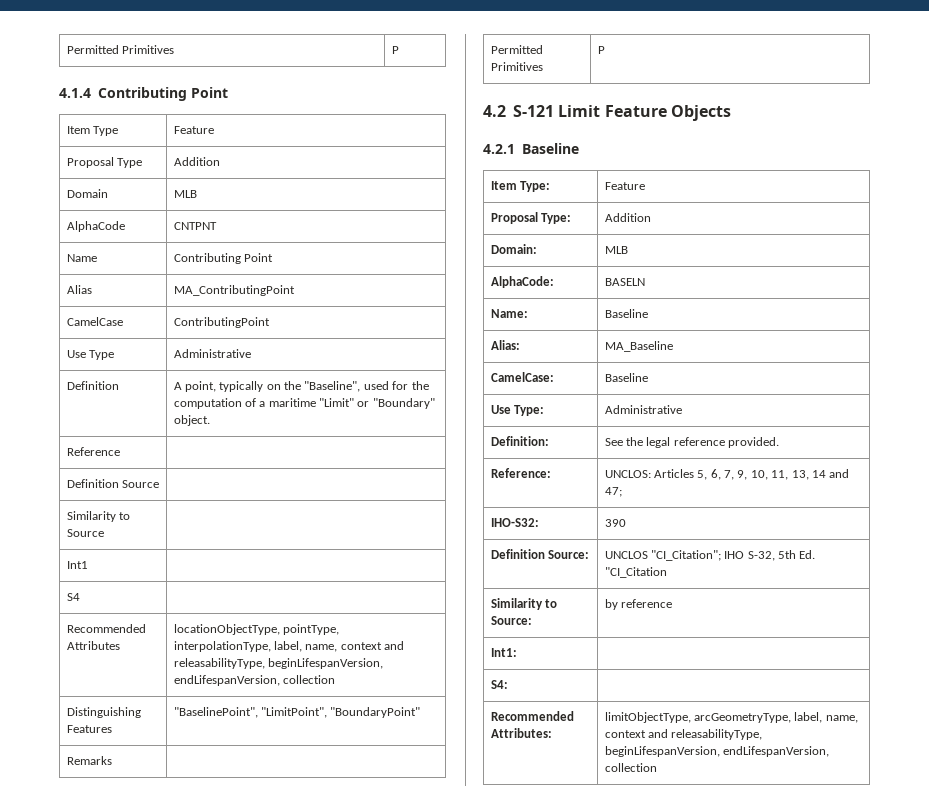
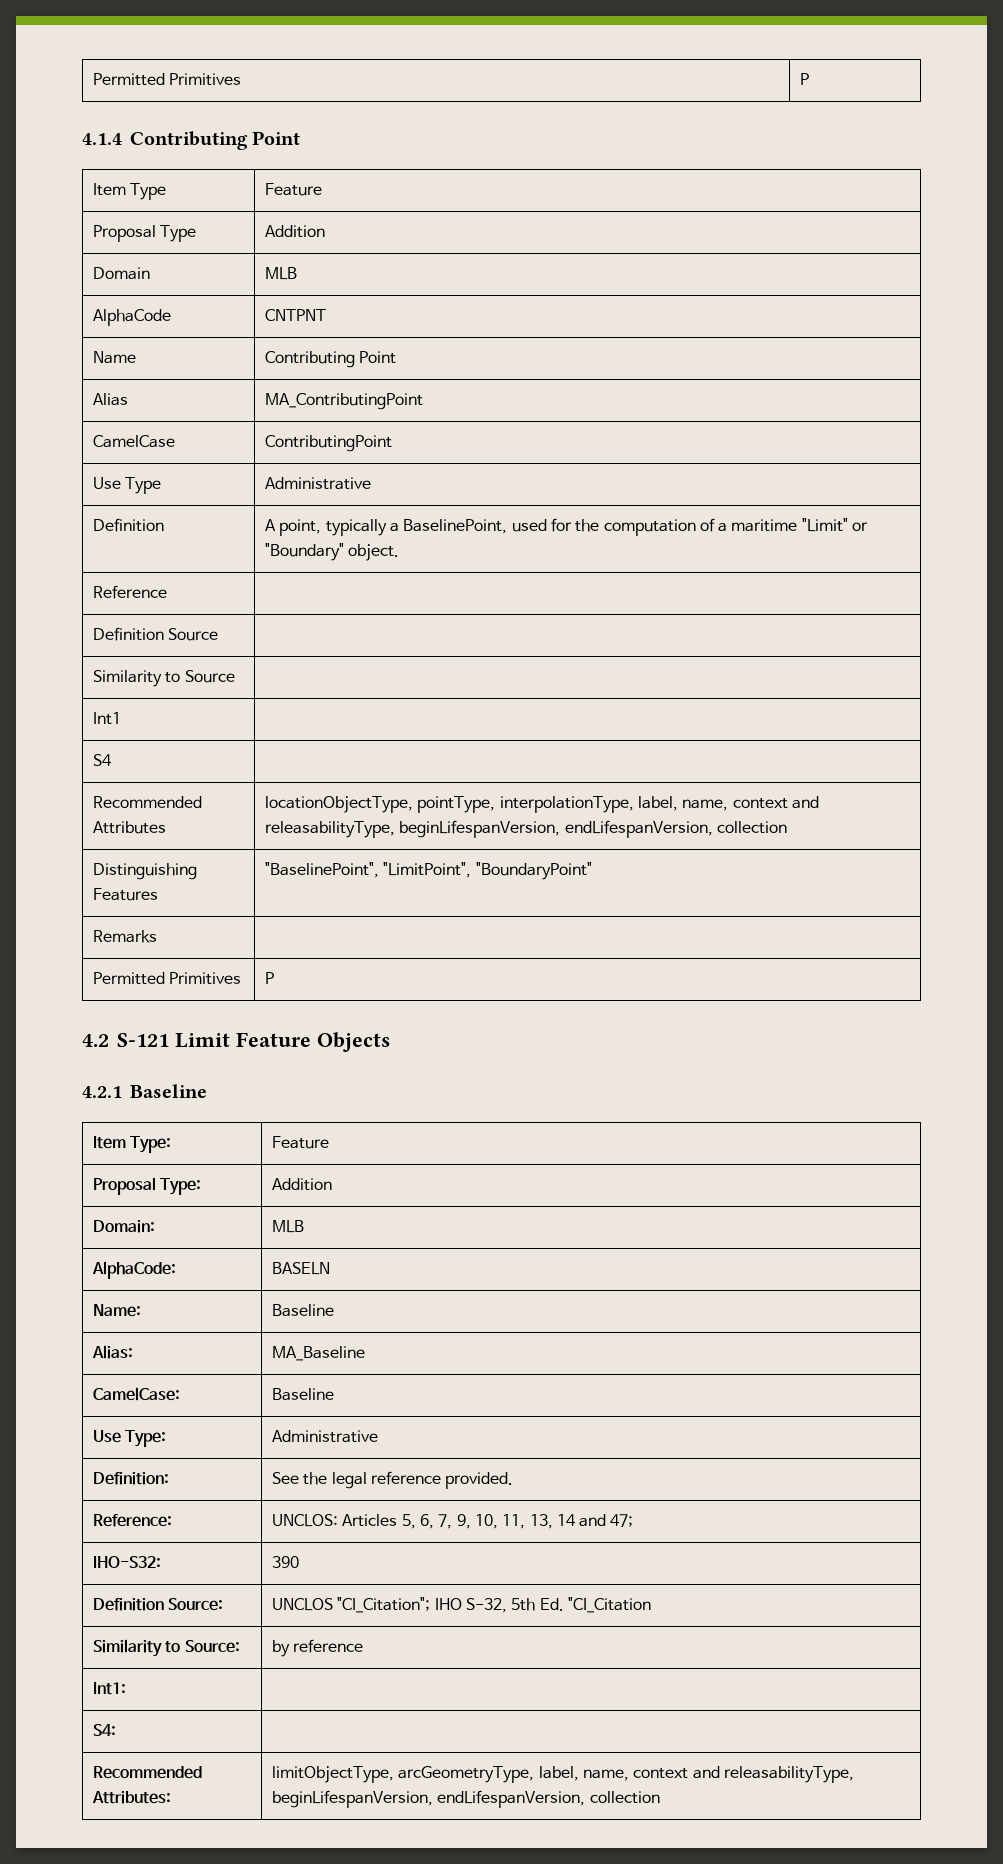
[266,381,361,392] on the "Baseline", -> [389,519,508,534] a BaselinePoint,

